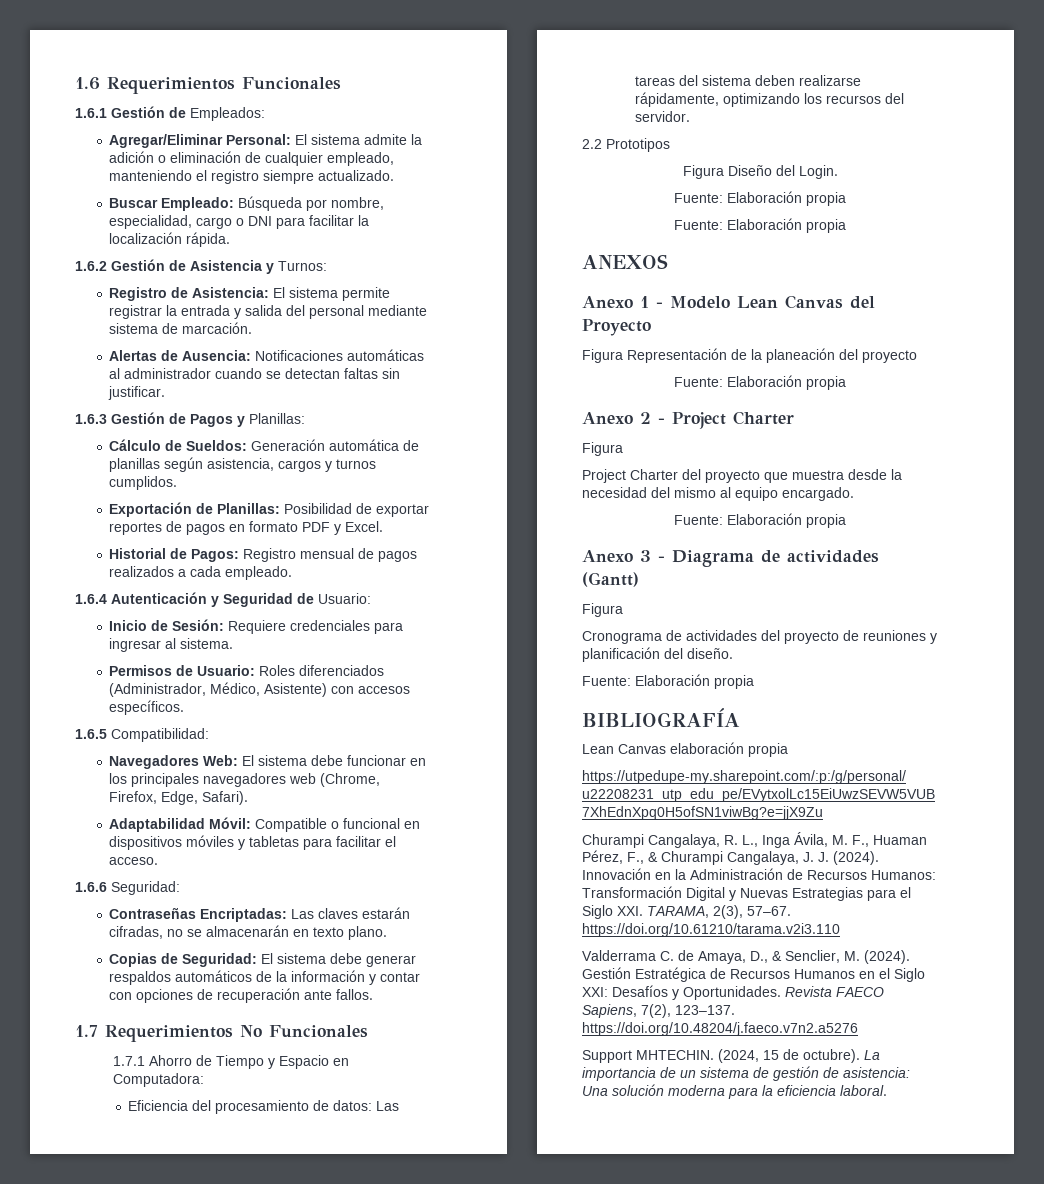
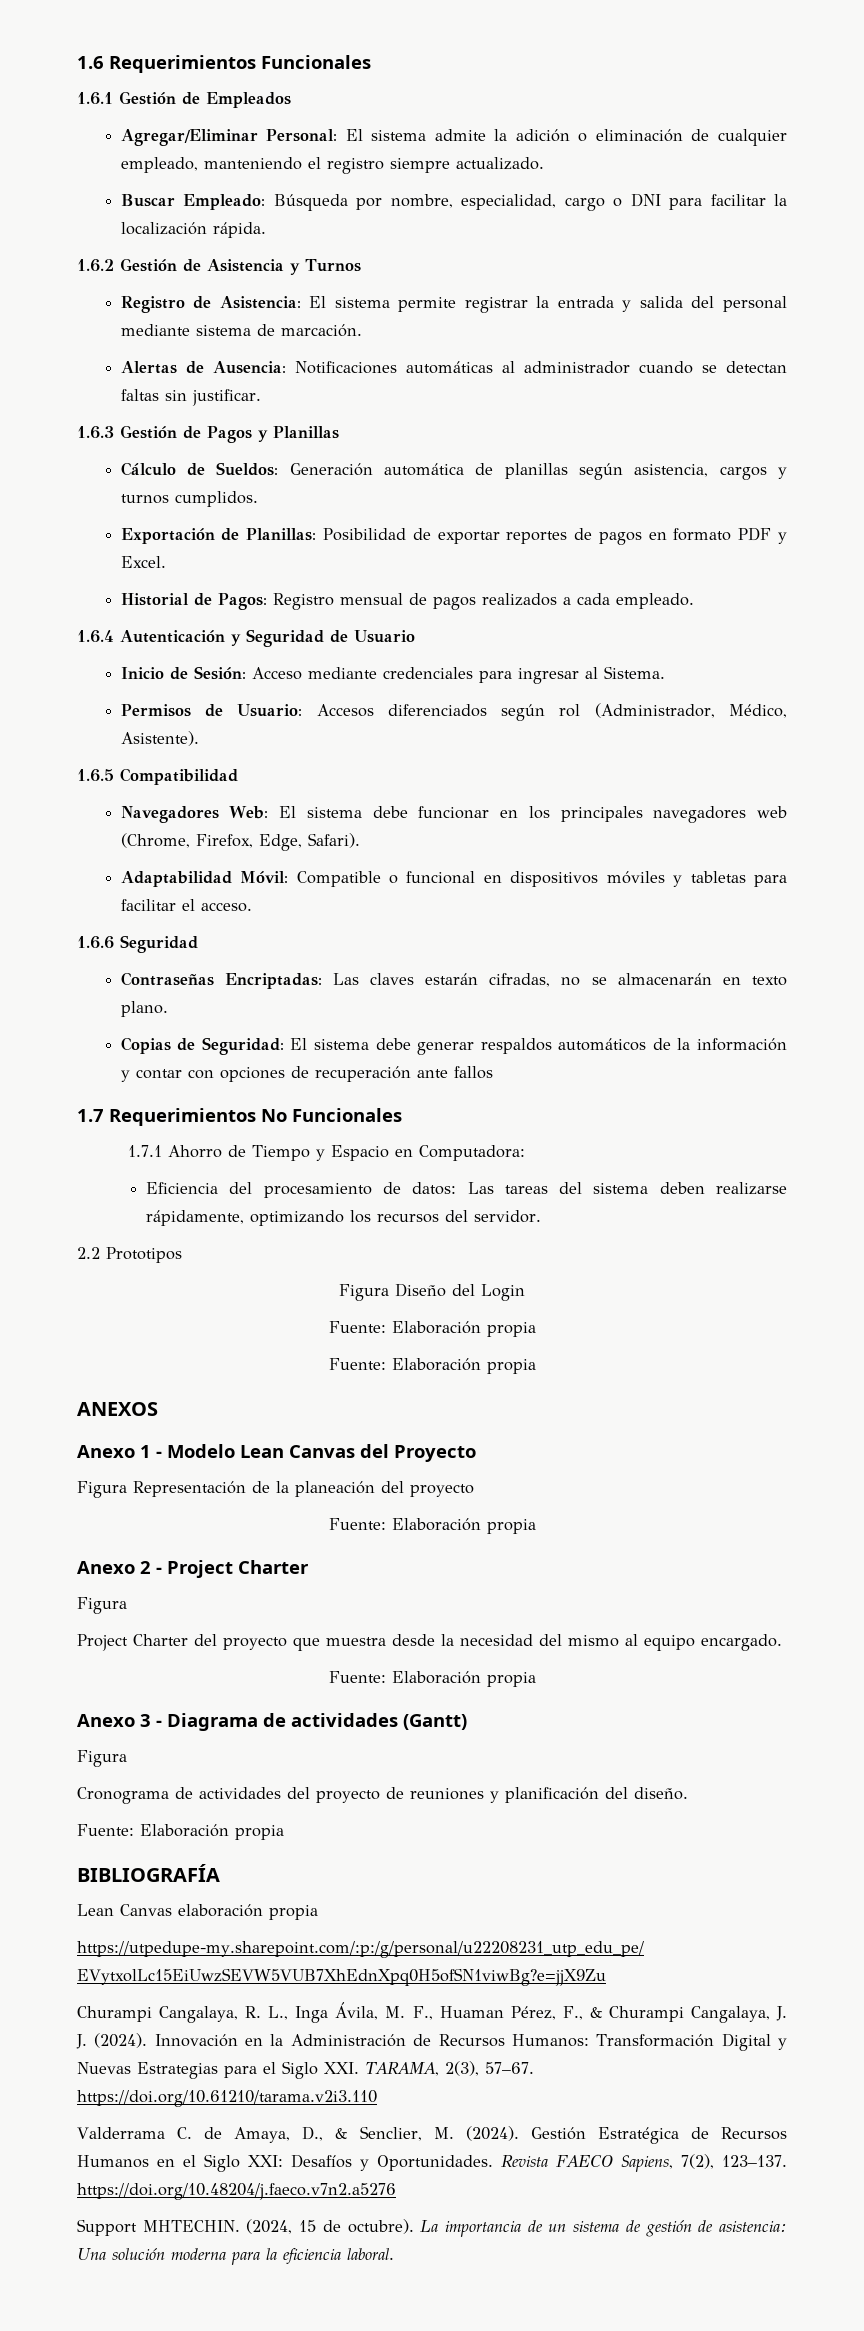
[190,107,265,121] Empleados: -> [206,92,291,108] Empleados
[278,261,327,271] Turnos: -> [305,259,361,272] Turnos
[249,413,305,424] Planillas: -> [273,426,339,439] Planillas
[318,593,371,604] Usuario: -> [354,630,415,643] Usuario
[228,620,287,634] Requiere -> [251,667,377,680] Acceso mediante
[180,638,234,649] sistema. -> [603,666,665,679] Sistema.
[259,665,385,676] [109,682,411,697] [109,700,185,715] Roles diferenciados (Administrador, Médico, Asistente) con accesos específicos. -> [316,703,787,721] [120,731,199,746] Accesos diferenciados según rol (Administrador, Médico, Asistente).
[111,728,209,742] Compatibilidad: -> [120,768,238,785] Compatibilidad
[111,881,180,895] Seguridad: -> [120,935,198,953] Seguridad
[336,989,374,1000] fallos. -> [453,1066,493,1079] fallos
[798,165,838,179] Login. -> [481,1284,525,1301] Login

